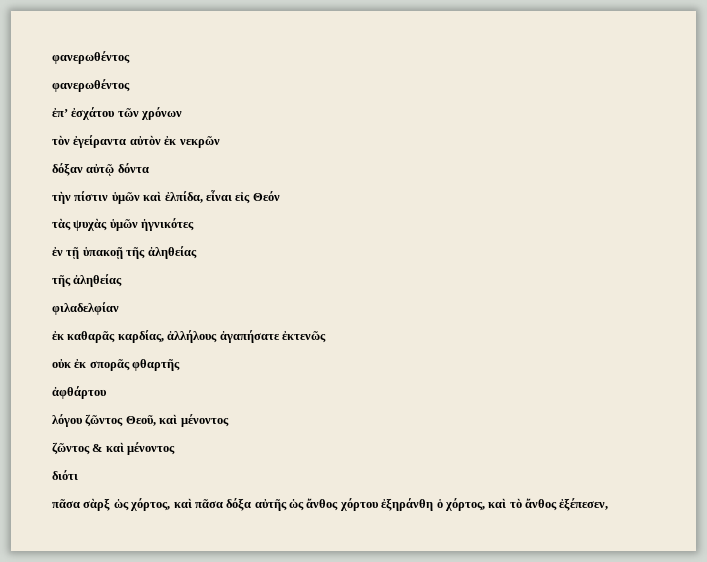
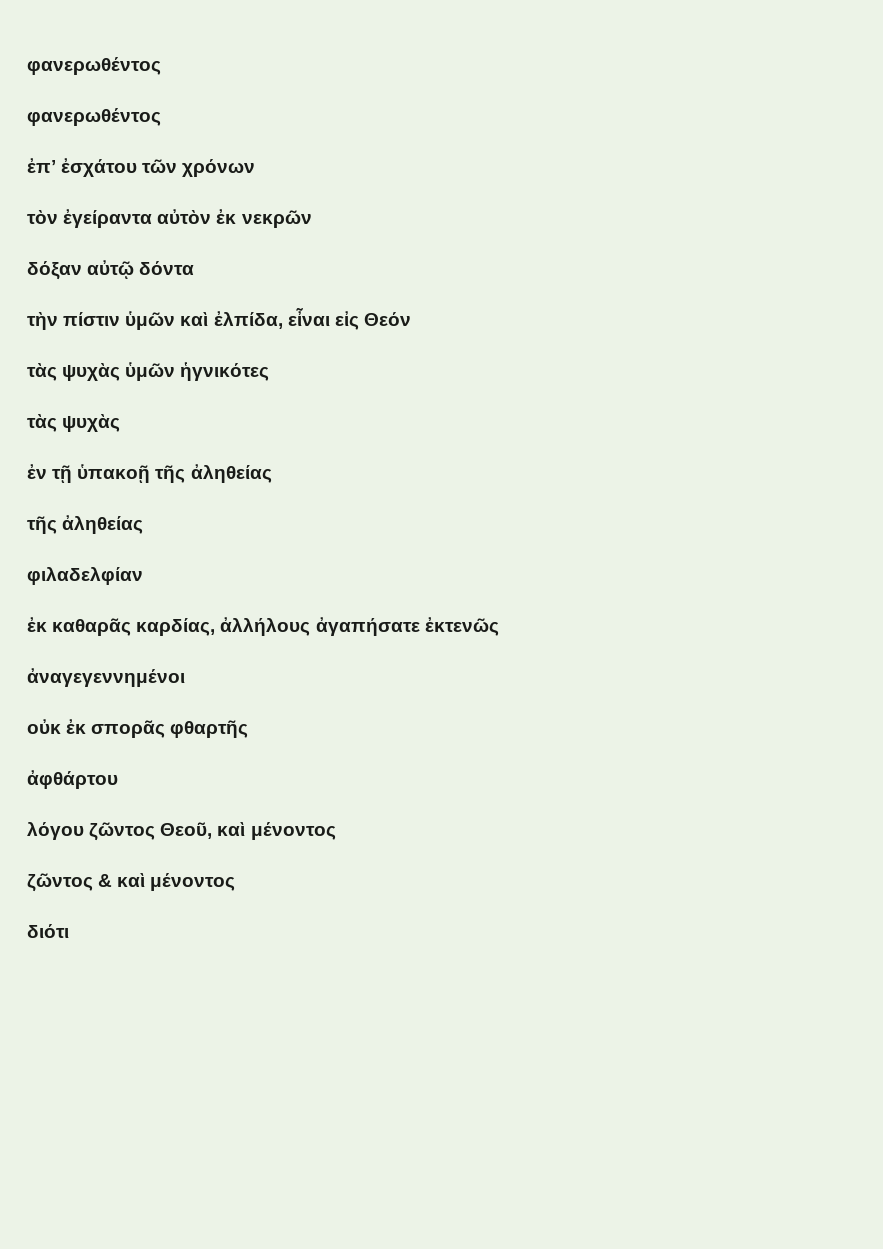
(195, 224) none -> [27,414,121,432] // τὰς ψυχὰς
(326, 337) none -> [27,668,185,687] // ἀναγεγεννημένοι
[52,498,609,511] // πᾶσα σὰρξ ὡς χόρτος, καὶ πᾶσα δόξα αὐτῆς ὡς ἄνθος χόρτου ἐξηράνθη ὁ χόρτος, καὶ τὸ ἄνθος ἐξέπεσεν, -> (69, 931) none

